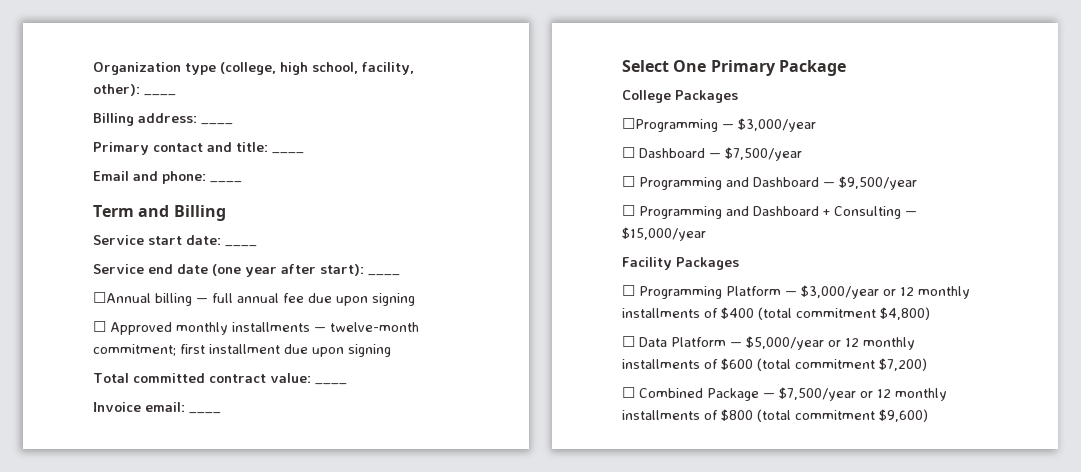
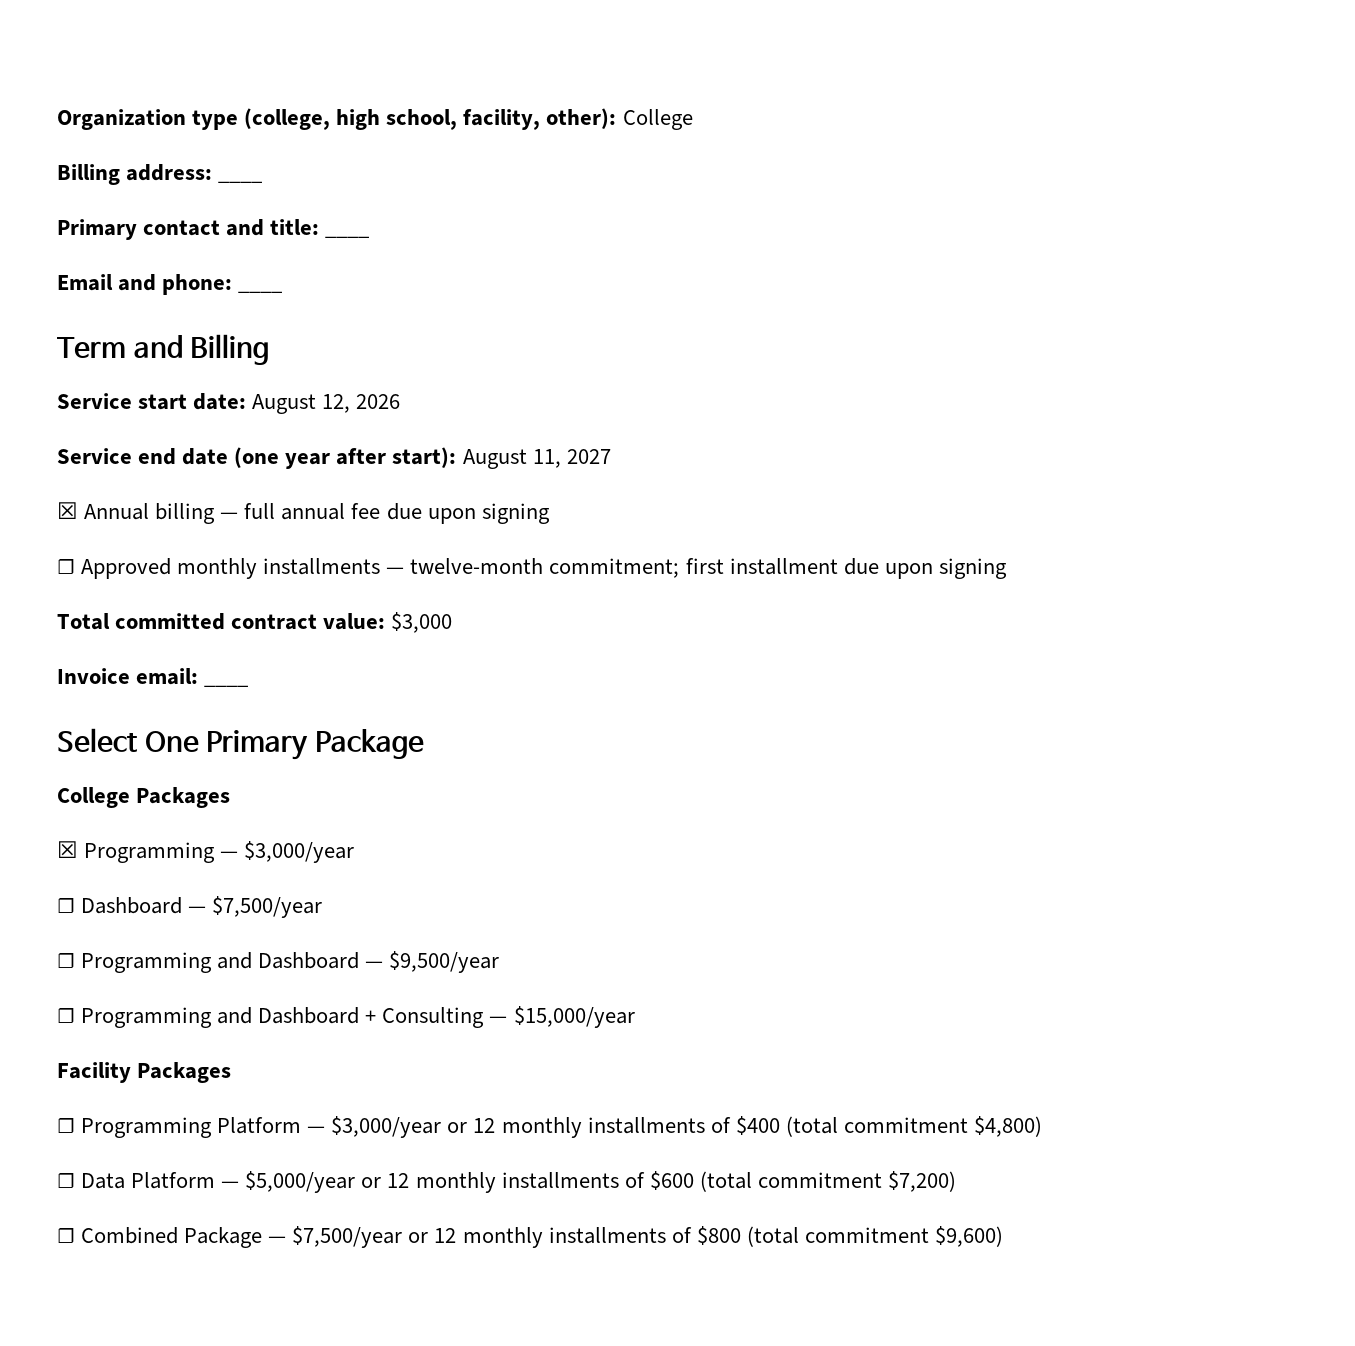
[144,94,176,96] ____ -> [622,109,693,130] College
[225,245,257,247] ____ -> [252,394,401,414] August 12, 2026
[368,274,400,276] [93,292,151,303] ____ // ☐Annual -> [462,449,611,469] [57,502,150,520] August 11, 2027 // ☒ Annual
[314,383,347,385] ____ -> [391,612,453,633] $3,000
[622,118,718,132] ☐Programming -> [57,841,216,863] ☒ Programming

